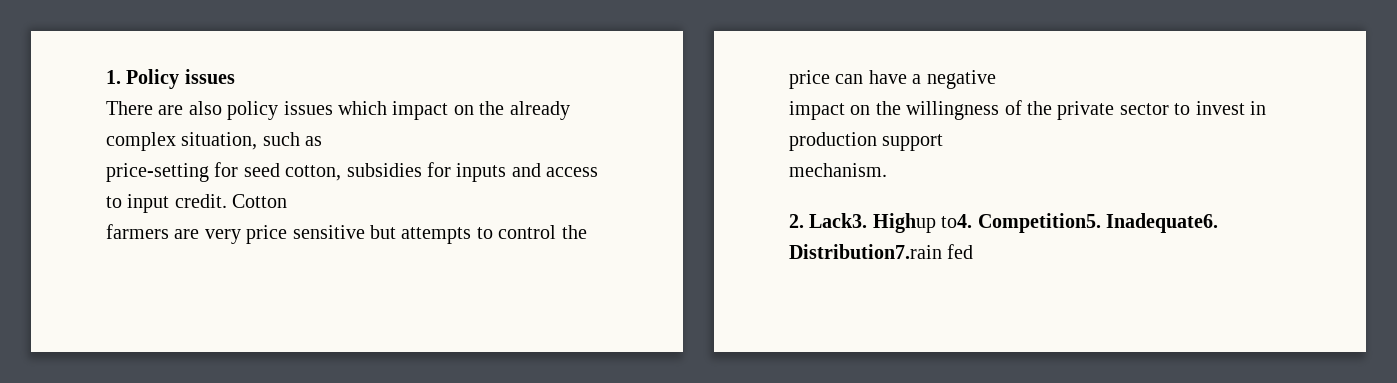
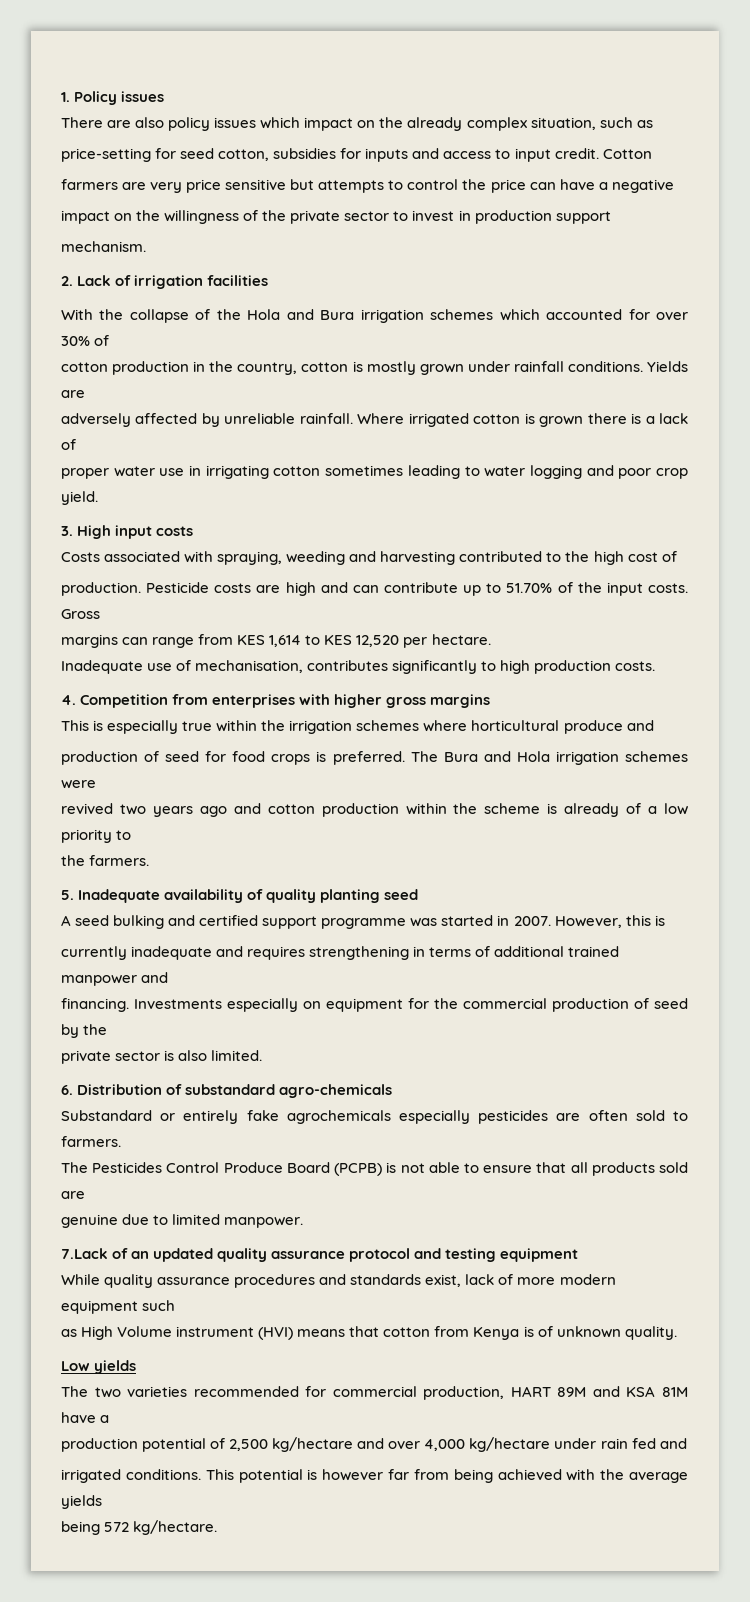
[809,213,1218,233] [789,244,974,259] Lack3. Highup to4. Competition5. Inadequate6. Distribution7.rain fed -> [77,275,269,289] [61,309,688,323] [61,335,110,346] [61,361,688,375] [61,390,85,398] [61,413,688,427] [61,439,76,450] [61,465,689,479] [61,491,98,505] [61,525,194,539] [61,551,677,565] [61,582,689,596] [61,609,100,619] [61,634,491,648] [61,660,656,674] [61,694,491,708] [61,720,654,734] [61,751,689,765] [61,780,96,789] [61,803,689,817] [61,829,132,843] [61,855,150,866] [61,889,419,903] [61,915,665,929] [61,946,620,960] [61,972,169,986] [61,998,688,1012] [61,1024,108,1038] [61,1050,263,1064] [61,1084,393,1098] [61,1110,688,1124] [61,1136,121,1147] [61,1162,688,1176] [61,1191,85,1199] [61,1214,304,1228] [61,1248,579,1262] [61,1274,616,1288] [61,1300,176,1314] [61,1326,677,1340] [61,1360,137,1374] [61,1386,688,1400] [61,1412,110,1423] [61,1437,687,1452] [61,1469,688,1483] [61,1495,102,1509] [61,1520,218,1535] Lack of irrigation facilities // With the collapse of the Hola and Bura irrigation schemes which accounted for over 30% of // cotton production in the country, cotton is mostly grown under rainfall conditions. Yields are // adversely affected by unreliable rainfall. Where irrigated cotton is grown there is a lack of // proper water use in irrigating cotton sometimes leading to water logging and poor crop yield. // 3. High input costs // Costs associated with spraying, weeding and harvesting contributed to the high cost of // production. Pesticide costs are high and can contribute up to 51.70% of the input costs. Gross // margins can range from KES 1,614 to KES 12,520 per hectare. // Inadequate use of mechanisation, contributes significantly to high production costs. // 4. Competition from enterprises with higher gross margins // This is especially true within the irrigation schemes where horticultural produce and // production of seed for food crops is preferred. The Bura and Hola irrigation schemes were // revived two years ago and cotton production within the scheme is already of a low priority to // the farmers. // 5. Inadequate availability of quality planting seed // A seed bulking and certified support programme was started in 2007. However, this is // currently inadequate and requires strengthening in terms of additional trained manpower and // financing. Investments especially on equipment for the commercial production of seed by the // private sector is also limited. // 6. Distribution of substandard agro-chemicals // Substandard or entirely fake agrochemicals especially pesticides are often sold to farmers. // The Pesticides Control Produce Board (PCPB) is not able to ensure that all products sold are // genuine due to limited manpower. // 7.Lack of an updated quality assurance protocol and testing equipment // While quality assurance procedures and standards exist, lack of more modern equipment such // as High Volume instrument (HVI) means that cotton from Kenya is of unknown quality. // Low yields // The two varieties recommended for commercial production, HART 89M and KSA 81M have a // production potential of 2,500 kg/hectare and over 4,000 kg/hectare under rain fed and // irrigated conditions. This potential is however far from being achieved with the average yields // being 572 kg/hectare.

